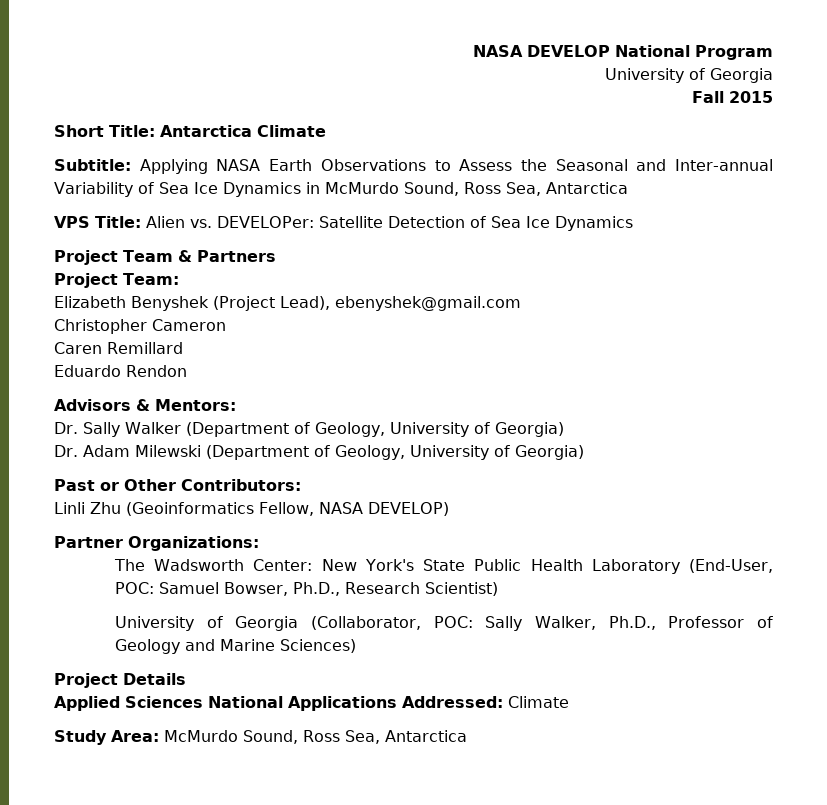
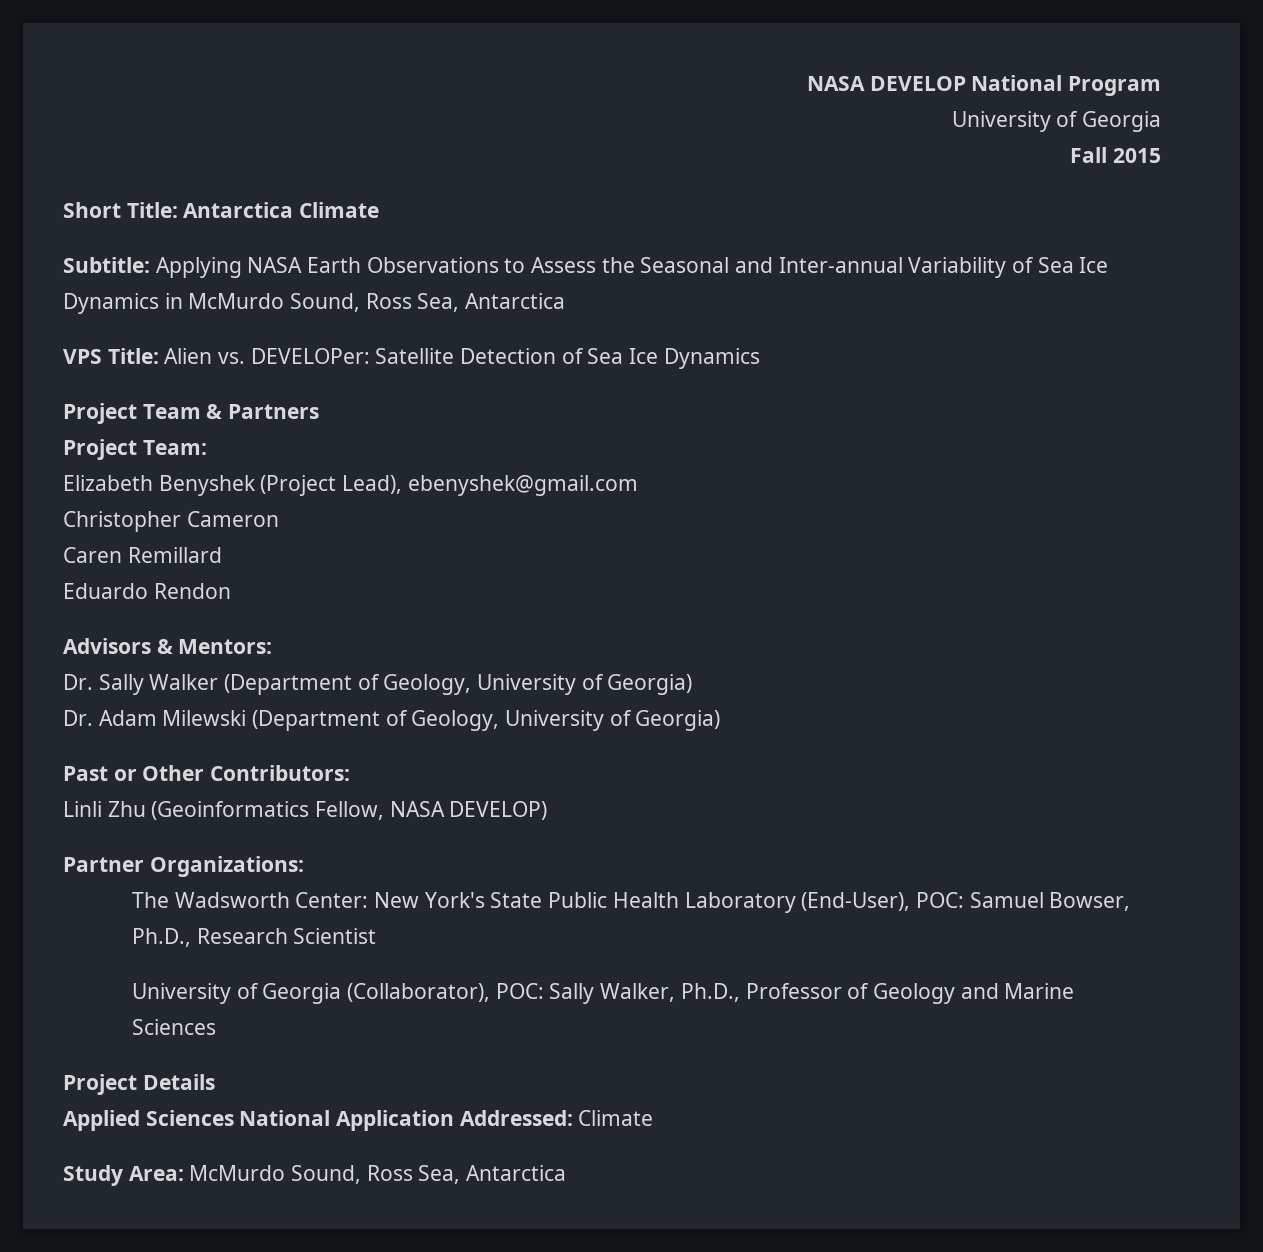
[689,559,774,573] (End-User, -> [801,892,911,911] (End-User),
[425,582,499,596] [115,616,422,631] Scientist) // University of Georgia (Collaborator, -> [293,928,377,944] [132,983,491,1004] Scientist // University of Georgia (Collaborator),
[280,639,357,653] Sciences) -> [132,1019,217,1035] Sciences
[288,696,397,711] Applications -> [336,1110,455,1131] Application

